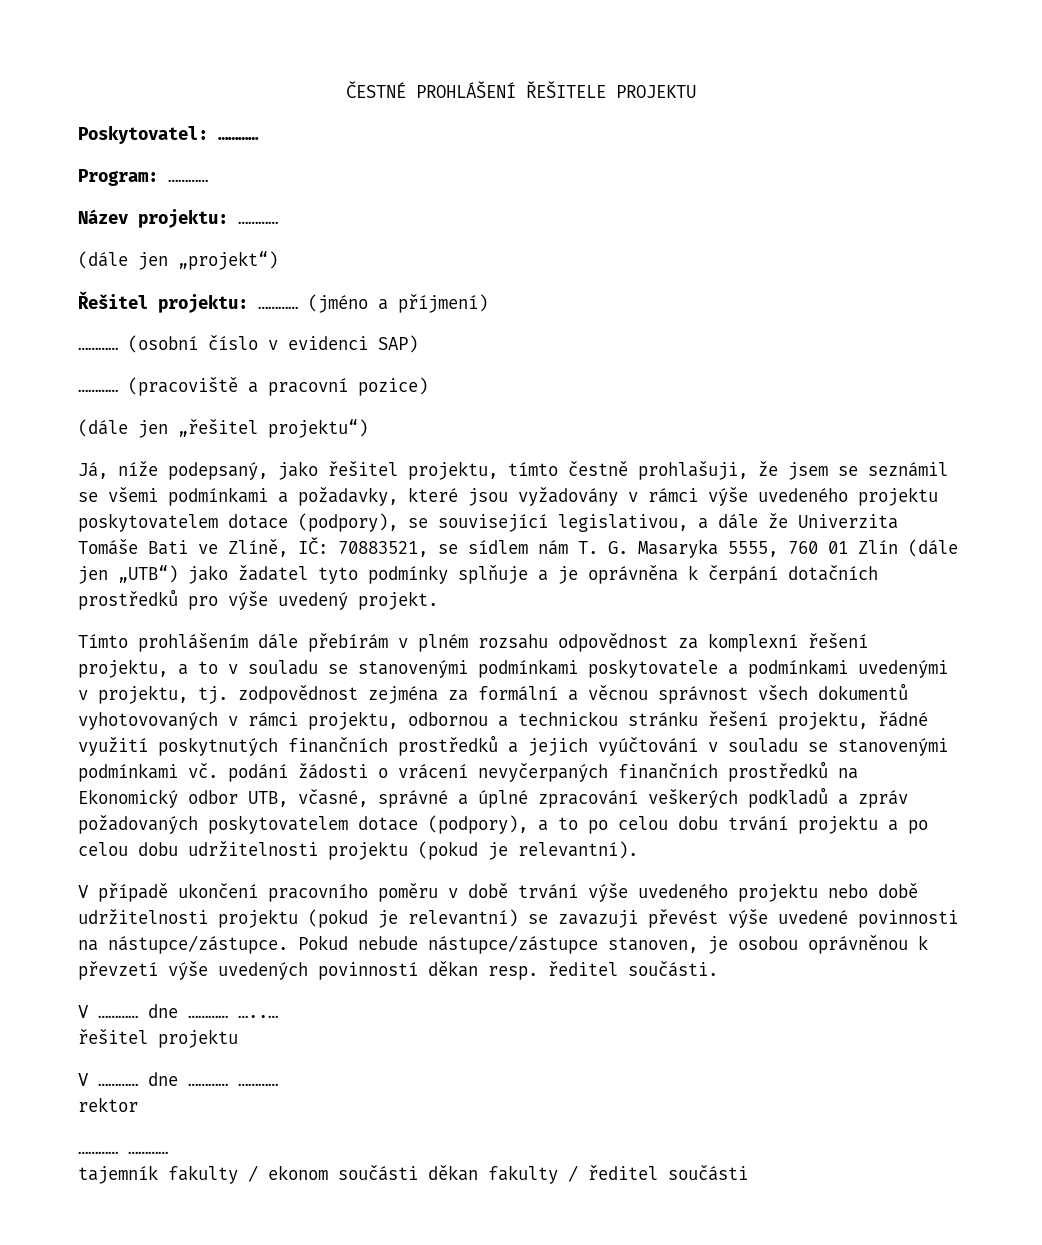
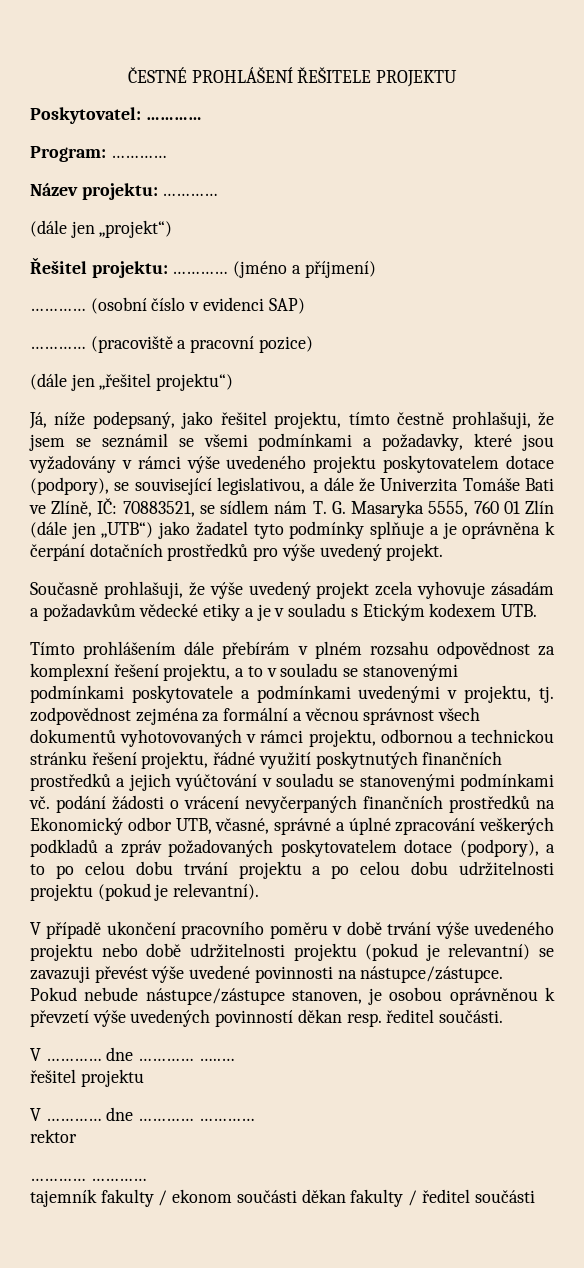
(438, 600) none -> [30,581,554,599] [30,603,537,621] // Současně prohlašuji, že výše uvedený projekt zcela vyhovuje zásadám a požadavkům vědecké etiky a je v souladu s Etickým kodexem UTB.

